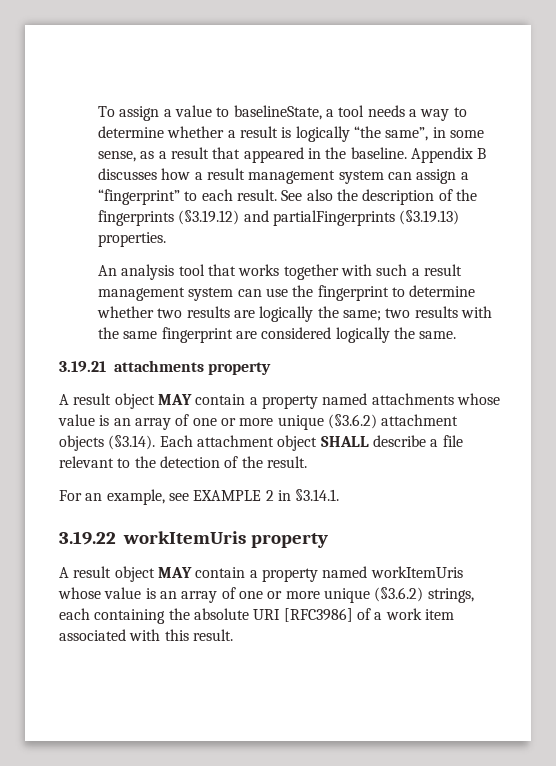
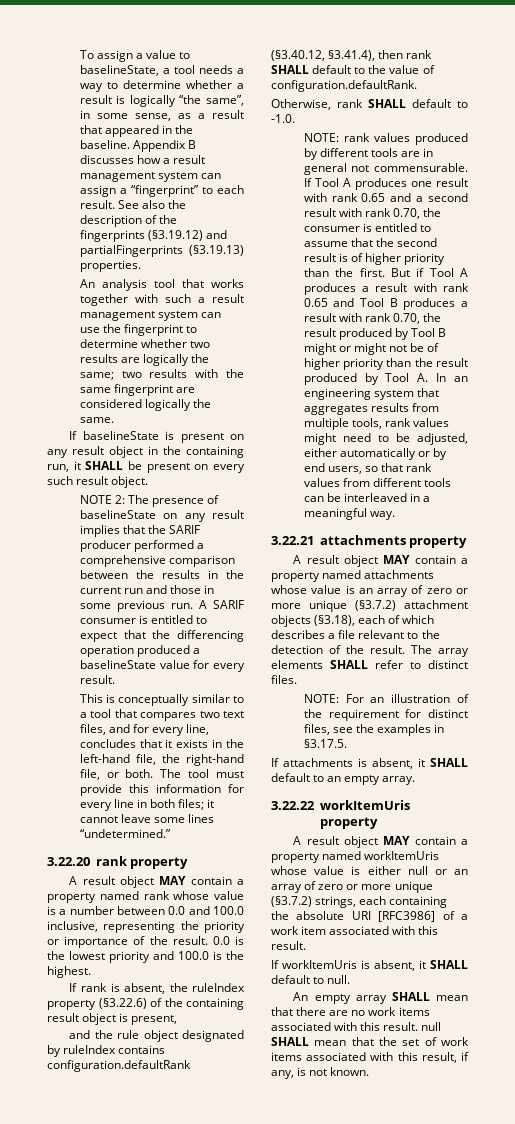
[59,361,106,372] 3.19.21 -> [69,431,244,443] [47,446,244,458] [47,461,245,473] [47,476,149,488] [79,495,220,507] [79,510,244,522] [79,525,201,537] [79,540,205,552] [79,555,235,567] [79,570,244,579] [79,585,215,594] [79,600,244,612] [79,615,208,624] [79,630,244,642] [79,645,201,657] [79,660,245,672] [79,675,115,684] [79,694,244,706] [79,709,245,721] [79,724,210,736] [79,739,245,748] [79,754,244,766] [79,769,245,780] [79,784,244,796] [79,799,215,811] [79,814,215,823] [79,829,171,838] [47,856,189,869] [69,876,245,888] [47,891,244,903] [47,906,244,915] [47,921,246,933] [47,936,244,948] [47,951,244,963] [47,966,91,978] [69,983,246,994] [47,998,244,1010] [47,1013,178,1025] [69,1030,244,1042] [47,1045,166,1057] [47,1060,191,1072] [271,50,433,61] [271,65,435,74] [271,80,417,92] [271,99,468,110] [271,114,295,123] [303,133,468,145] [303,148,434,160] [303,163,468,175] [303,178,468,190] [303,193,468,202] [303,208,442,219] [303,223,432,232] [303,238,438,247] [303,253,446,265] [303,268,468,277] [303,283,469,295] [303,298,468,310] [303,313,442,324] [303,328,447,340] [303,343,440,355] [303,358,468,370] [303,373,468,385] [303,388,440,400] [303,403,440,415] [303,418,450,430] [303,433,468,445] [303,448,448,460] [303,463,433,474] [303,478,452,487] [303,493,431,502] [303,508,395,520] [271,536,314,545] If baselineState is present on any result object in the containing run, it SHALL be present on every such result object. // NOTE 2: The presence of baselineState on any result implies that the SARIF producer performed a comprehensive comparison between the results in the current run and those in some previous run. A SARIF consumer is entitled to expect that the differencing operation produced a baselineState value for every result. // This is conceptually similar to a tool that compares two text files, and for every line, concludes that it exists in the left-hand file, the right-hand file, or both. The tool must provide this information for every line in both files; it cannot leave some lines “undetermined.” // 3.22.20 rank property // A result object MAY contain a property named rank whose value is a number between 0.0 and 100.0 inclusive, representing the priority or importance of the result. 0.0 is the lowest priority and 100.0 is the highest. // If rank is absent, the ruleIndex property (§3.22.6) of the containing result object is present, // and the rule object designated by ruleIndex contains configuration.defaultRank (§3.40.12, §3.41.4), then rank SHALL default to the value of configuration.defaultRank. // Otherwise, rank SHALL default to -1.0. // NOTE: rank values produced by different tools are in general not commensurable. If Tool A produces one result with rank 0.65 and a second result with rank 0.70, the consumer is entitled to assume that the second result is of higher priority than the first. But if Tool A produces a result with rank 0.65 and Tool B produces a result with rank 0.70, the result produced by Tool B might or might not be of higher priority than the result produced by Tool A. In an engineering system that aggregates results from multiple tools, rank values might need to be adjusted, either automatically or by end users, so that rank values from different tools can be interleaved in a meaningful way. // 3.22.21
[192,414,377,430] one or more unique (§3.6.2) -> [426,588,468,594] [271,600,396,612] zero or more unique (§3.7.2)
[108,435,426,451] (§3.14). Each attachment object SHALL describe -> [314,615,435,626] [271,630,325,639] (§3.18), each of which describes
[59,489,340,505] [59,531,116,545] // For an example, see EXAMPLE 2 in §3.14.1. // 3.19.22 -> [411,645,469,657] [271,660,468,669] [271,675,297,684] [303,694,469,703] [303,709,468,721] [303,724,445,736] [303,739,347,748] [271,758,468,769] [271,773,416,785] [271,801,315,810] The array elements SHALL refer to distinct files. // NOTE: For an illustration of the requirement for distinct files, see the examples in §3.17.5. // If attachments is absent, it SHALL default to an empty array. // 3.22.22
[159,587,424,603] an array of one or more unique (§3.6.2) -> [367,866,468,875] [271,881,433,893] [271,896,312,907] either null or an array of zero or more unique (§3.7.2)
(233, 635) none -> [271,960,468,971] [271,975,351,984] [293,992,468,1004] [271,1007,430,1016] [271,1022,442,1031] [271,1037,469,1046] [271,1052,469,1063] [271,1067,370,1079] // If workItemUris is absent, it SHALL default to null. // An empty array SHALL mean that there are no work items associated with this result. null SHALL mean that the set of work items associated with this result, if any, is not known.

